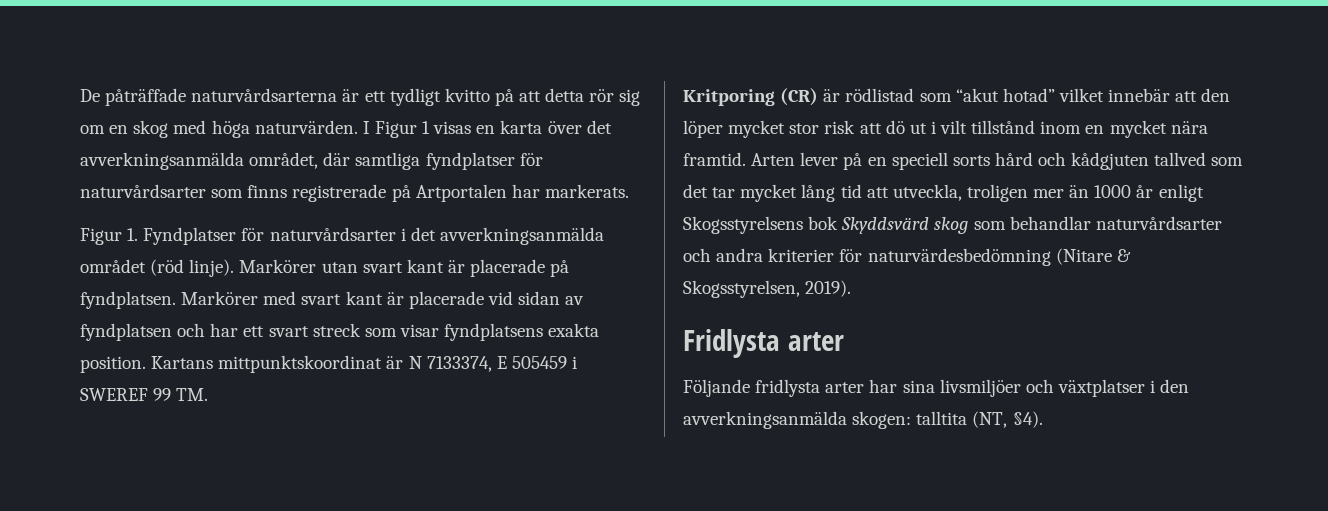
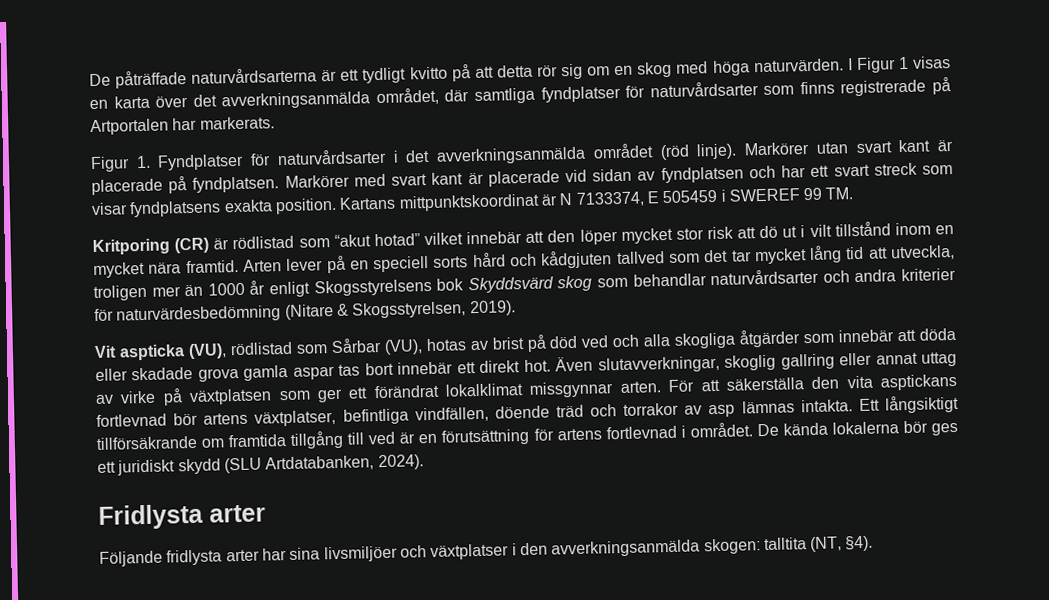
(852, 288) none -> [94,327,957,361] [95,351,958,382] [95,373,957,406] [96,394,959,427] [96,420,958,450] [97,454,424,476] // Vit aspticka (VU), rödlistad som Sårbar (VU), hotas av brist på död ved och alla skogliga åtgärder som innebär att döda eller skadade grova gamla aspar tas bort innebär ett direkt hot. Även slutavverkningar, skoglig gallring eller annat uttag av virke på växtplatsen som ger ett förändrat lokalklimat missgynnar arten. För att säkerställa den vita asptickans fortlevnad bör artens växtplatser, befintliga vindfällen, döende träd och torrakor av asp lämnas intakta. Ett långsiktigt tillförsäkrande om framtida tillgång till ved är en förutsättning för artens fortlevnad i området. De kända lokalerna bör ges ett juridiskt skydd (SLU Artdatabanken, 2024).

